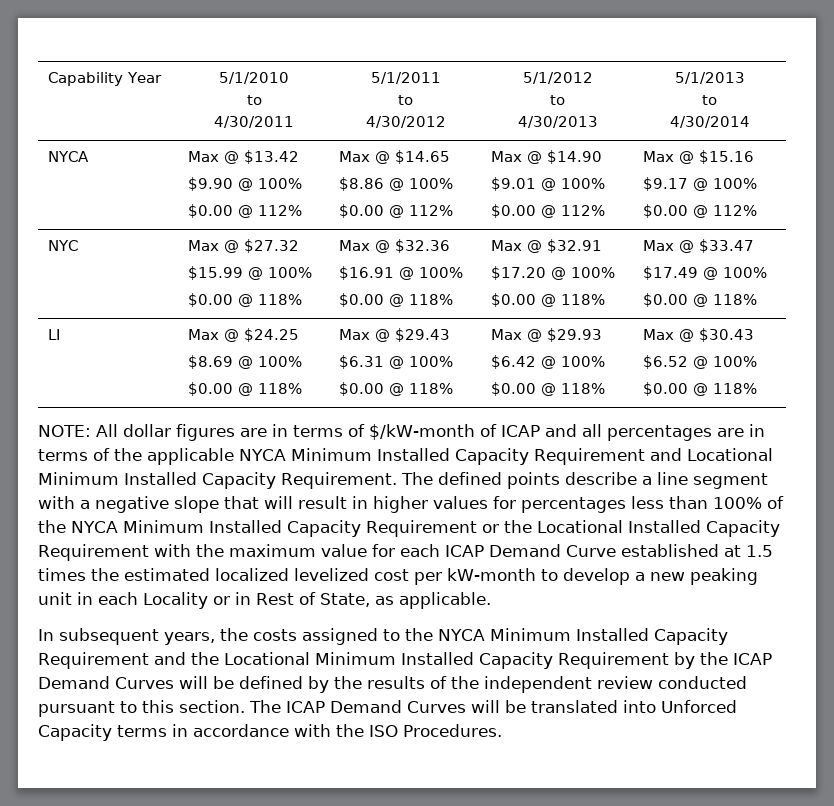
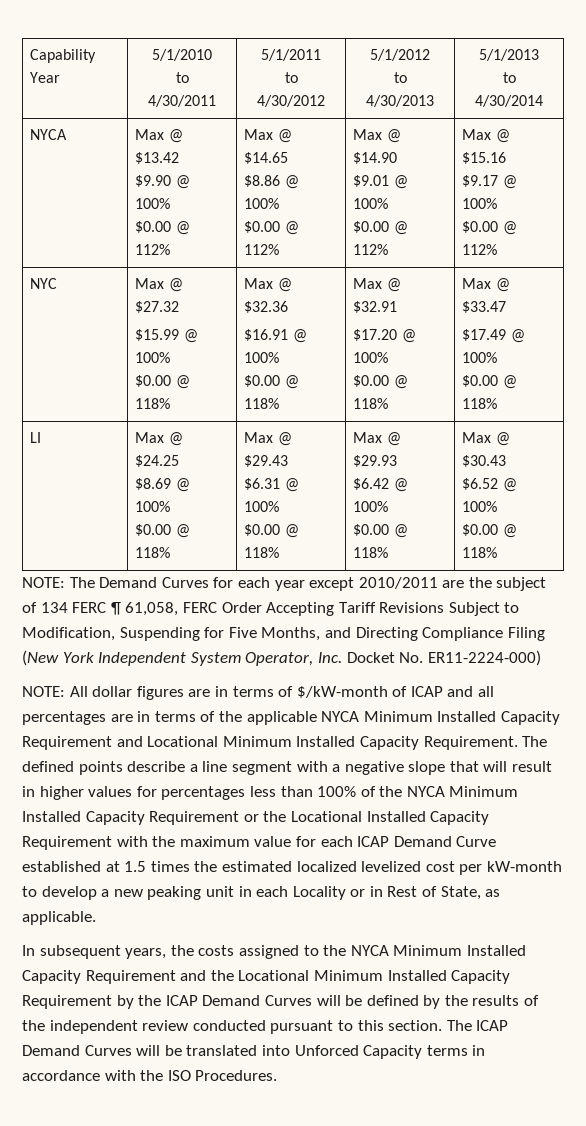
(758, 388) none -> [22,577,547,591] [22,602,520,616] [22,627,545,641] [22,650,541,666] // NOTE: The Demand Curves for each year except 2010/2011 are the subject of 134 FERC ¶ 61,058, FERC Order Accepting Tariff Revisions Subject to Modification, Suspending for Five Months, and Directing Compliance Filing (New York Independent System Operator, Inc. Docket No. ER11-2224-000)

